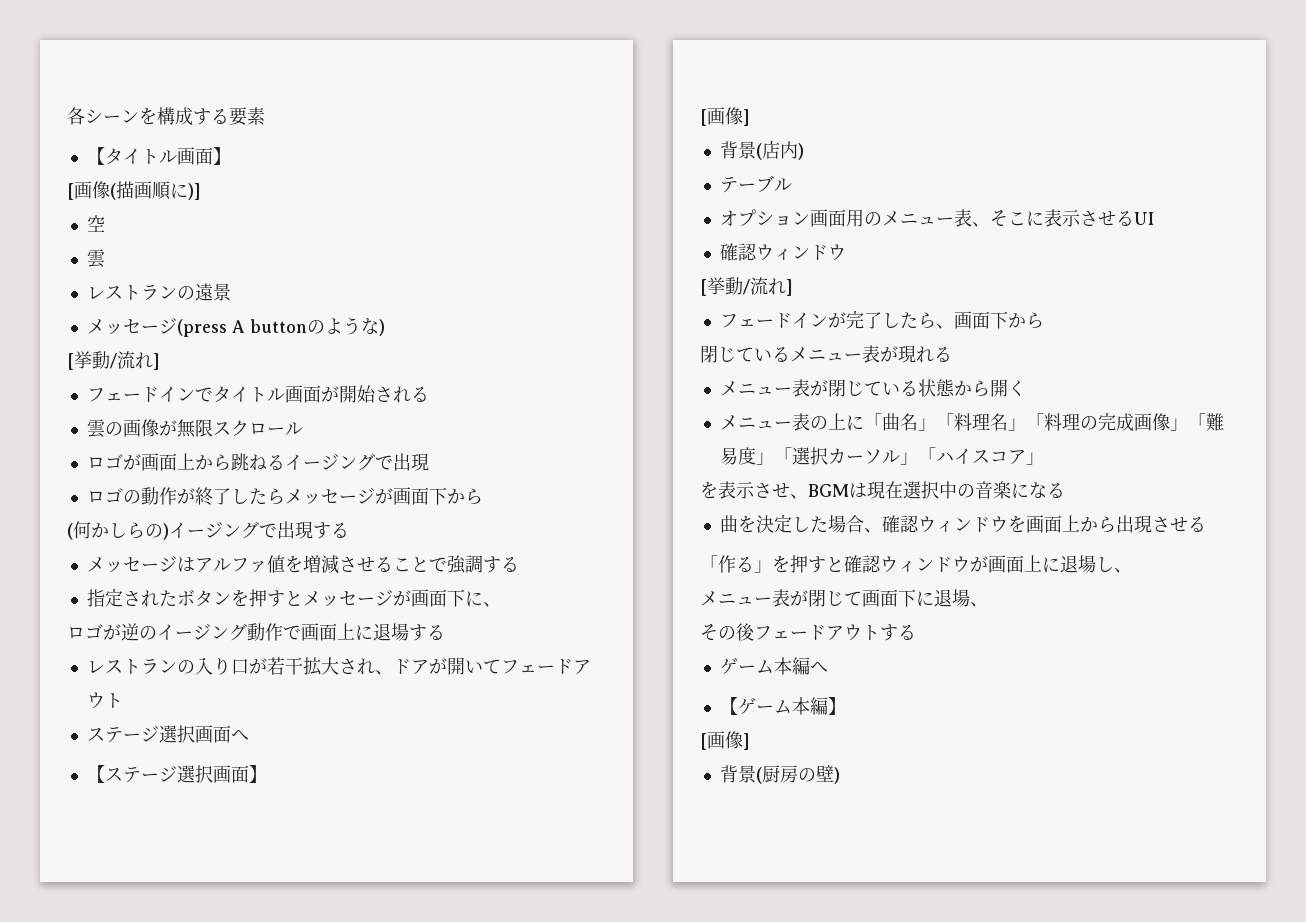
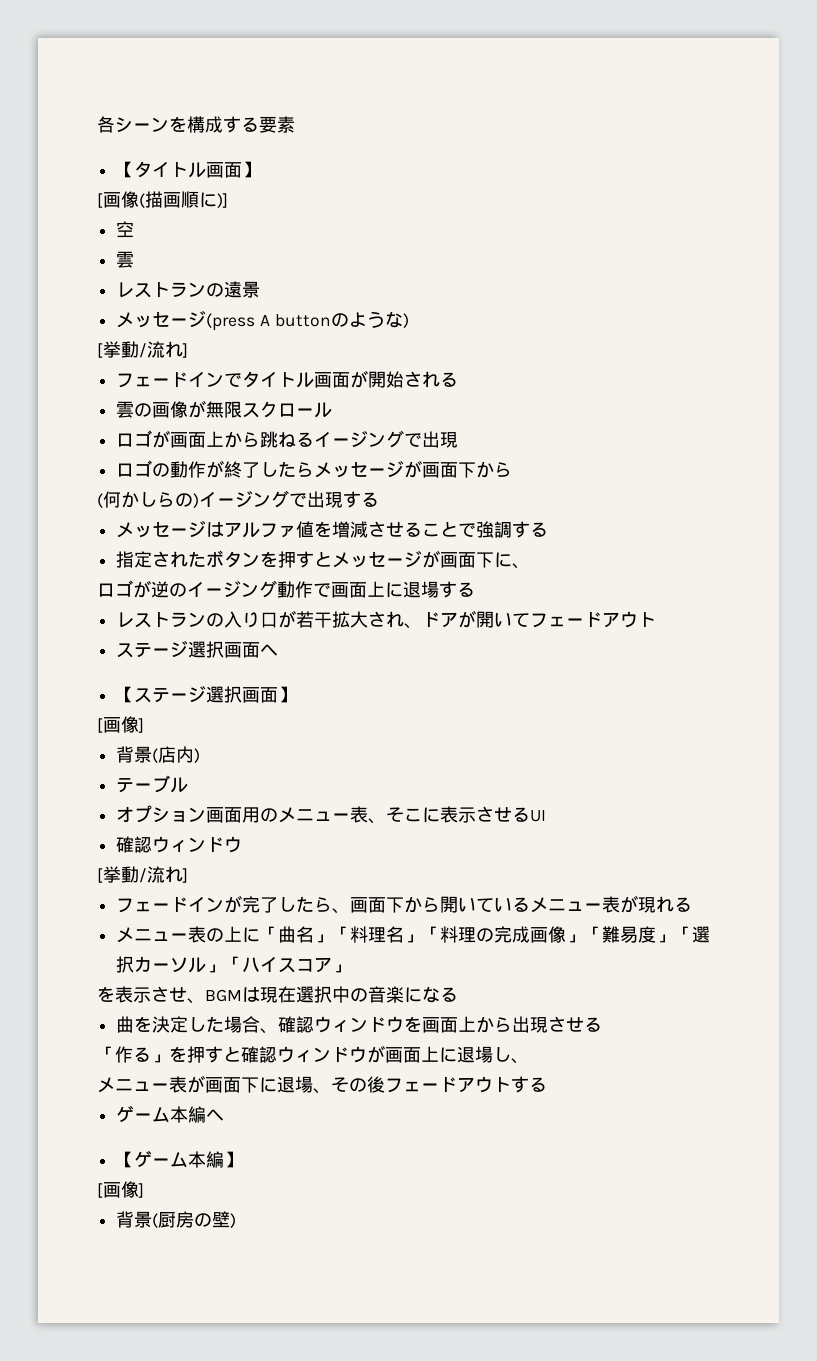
[700,345,736,363] // 閉じ -> [440,896,477,913] 開い
[719,379,1026,397] // メニュー表が閉じている状態から開く -> (693, 904) none
[808,589,862,607] 閉じて -> (205, 1084) none
(988, 604) // -> (331, 1091) none

